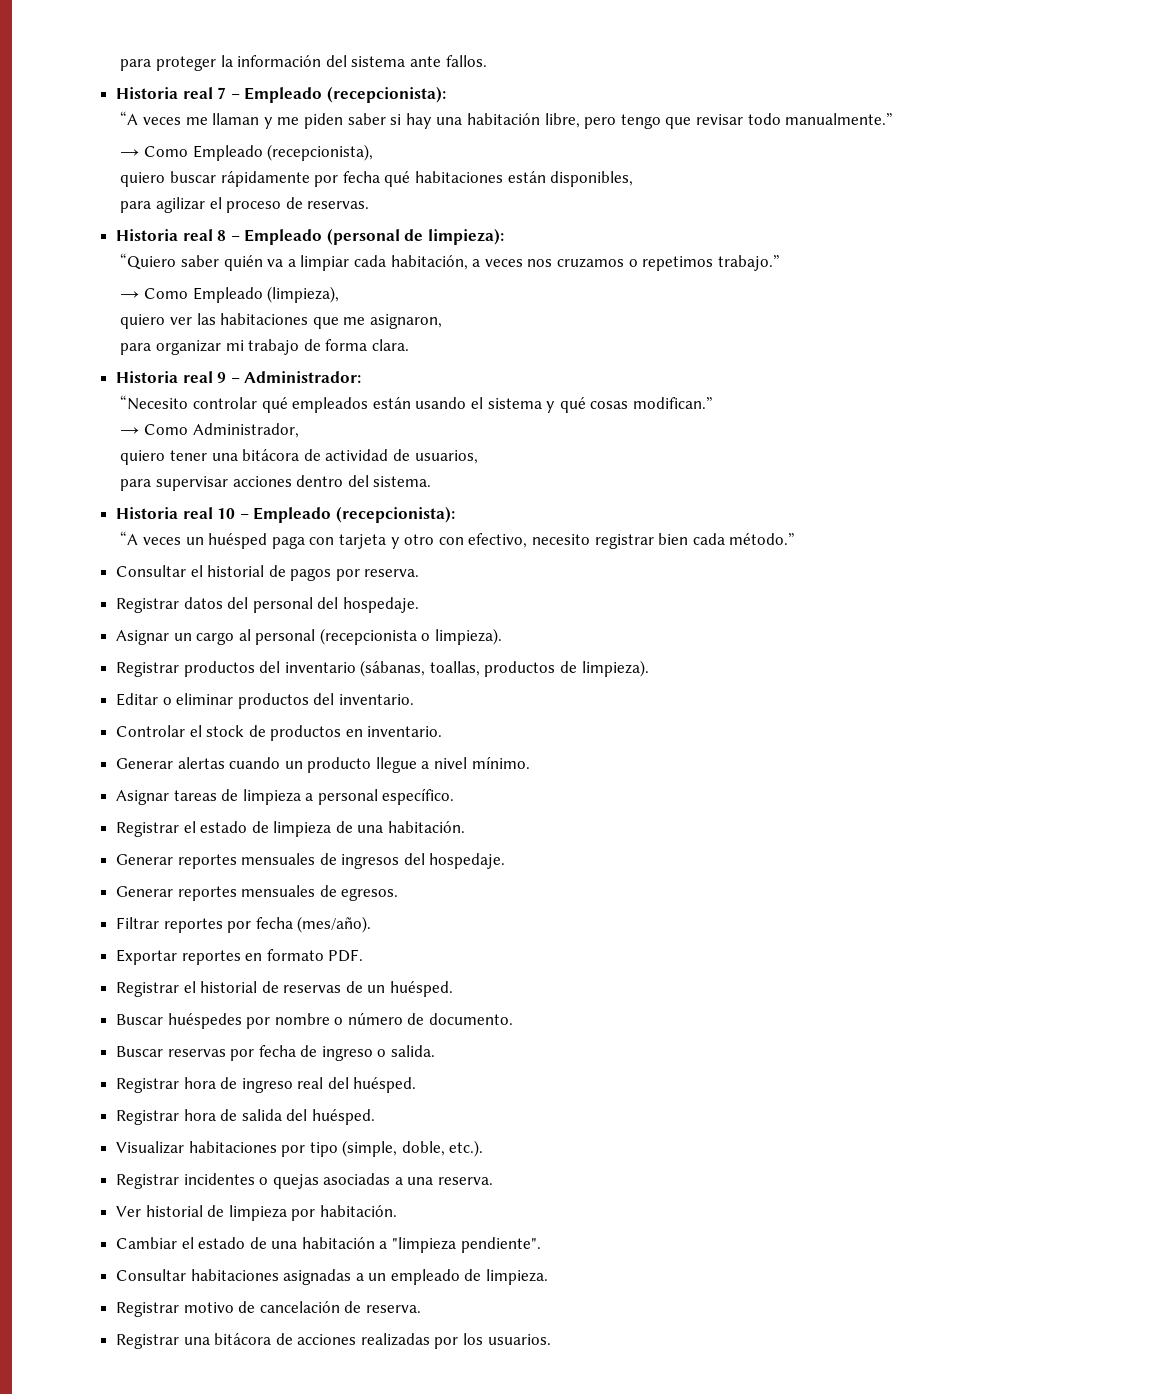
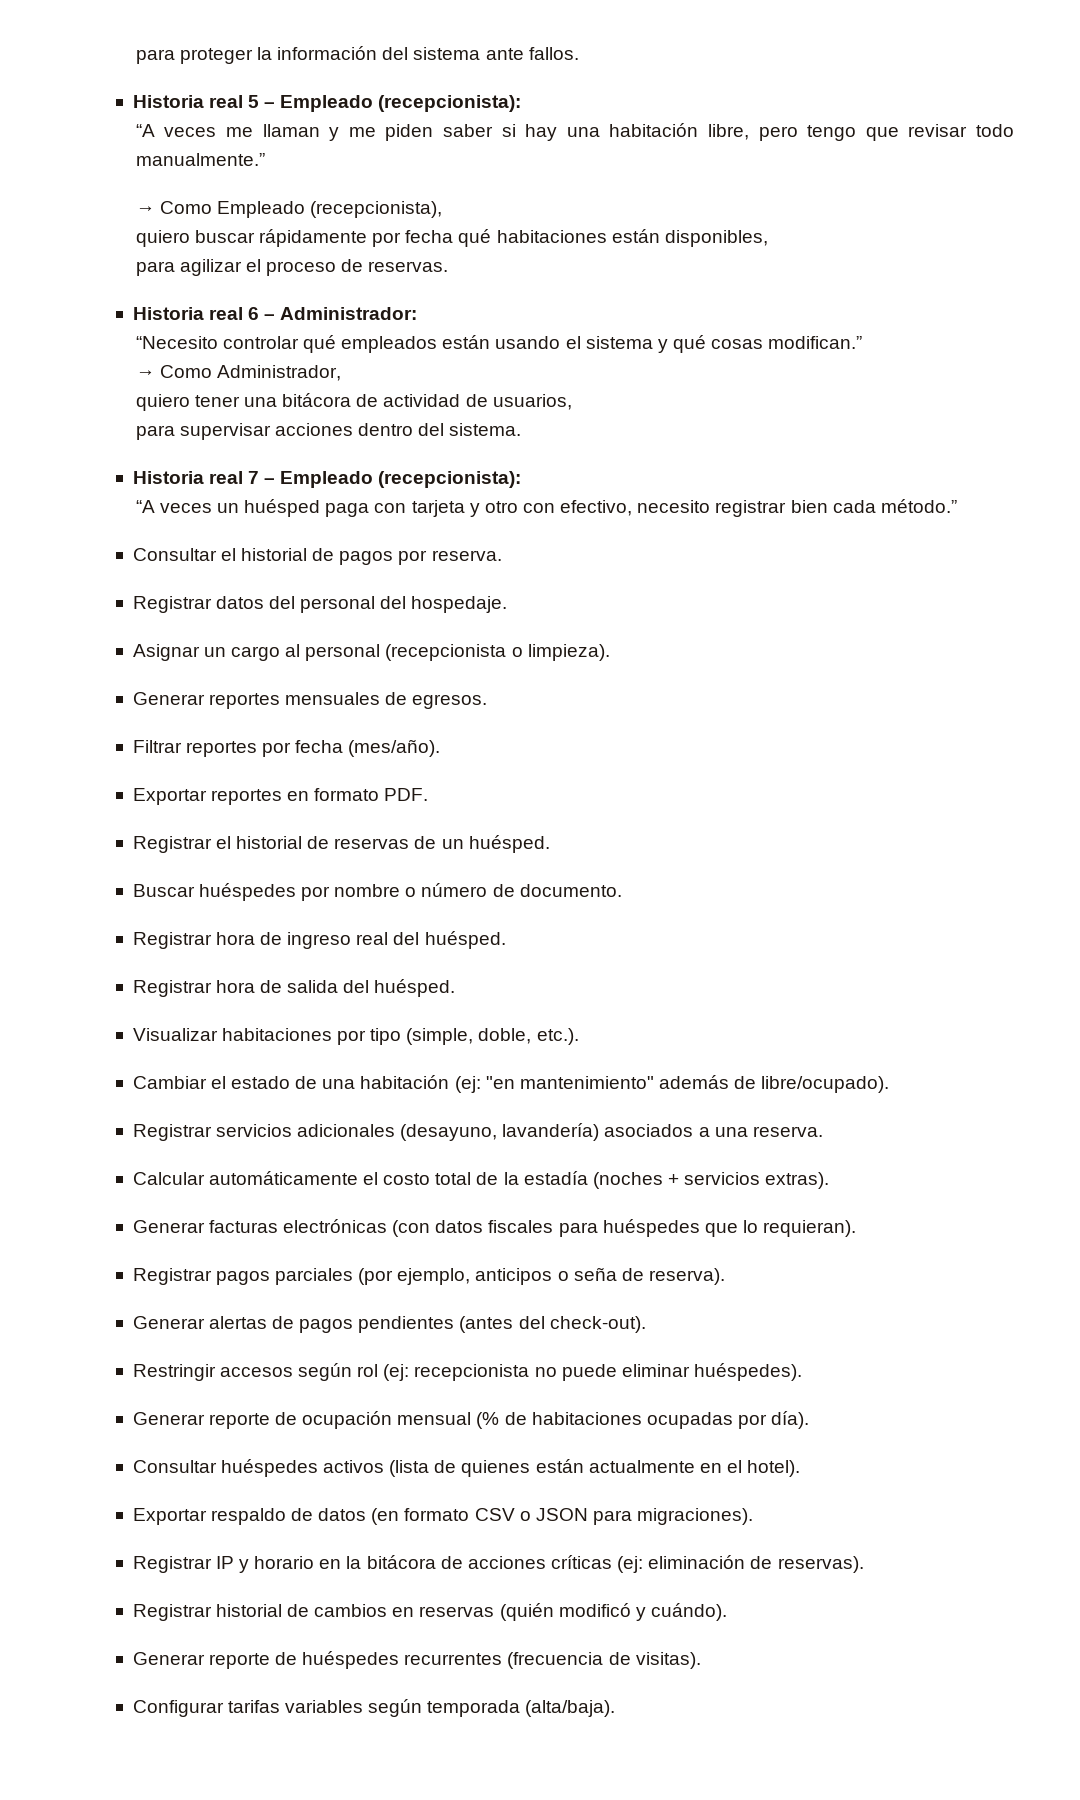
[217,87,227,99] 7 -> [248,95,260,108] 5
[217,228,505,245] [120,253,780,271] [120,286,340,303] [120,313,443,329] [120,339,410,355] [115,371,227,383] 8 – Empleado (personal de limpieza): // “Quiero saber quién va a limpiar cada habitación, a veces nos cruzamos o repetimos trabajo.” // → Como Empleado (limpieza), // quiero ver las habitaciones que me asignaron, // para organizar mi trabajo de forma clara. // Historia real 9 -> [248,307,260,320] 6
[217,508,236,519] 10 -> [248,471,260,484] 7
[115,660,649,677] [115,693,414,709] [115,725,443,741] [115,756,530,773] [115,788,455,805] [115,821,466,837] [115,853,506,869] // Registrar productos del inventario (sábanas, toallas, productos de limpieza). // Editar o eliminar productos del inventario. // Controlar el stock de productos en inventario. // Generar alertas cuando un producto llegue a nivel mínimo. // Asignar tareas de limpieza a personal específico. // Registrar el estado de limpieza de una habitación. // Generar reportes mensuales de ingresos del hospedaje. -> (610, 652) none
[115,1045,436,1061] // Buscar reservas por fecha de ingreso o salida. -> (622, 890) none
[115,1173,494,1189] [115,1205,397,1221] // Registrar incidentes o quejas asociadas a una reserva. // Ver historial de limpieza por habitación. -> (579, 1036) none
[379,1237,541,1253] [115,1269,549,1285] [115,1301,421,1317] [115,1333,551,1349] a "limpieza pendiente". // Consultar habitaciones asignadas a un empleado de limpieza. // Registrar motivo de cancelación de reserva. // Registrar una bitácora de acciones realizadas por los usuarios. -> [454,1075,890,1093] [132,1123,823,1141] [132,1171,830,1189] [132,1219,857,1237] [132,1267,725,1285] [132,1316,646,1333] [132,1363,802,1381] [132,1411,810,1429] [132,1459,801,1477] [132,1508,754,1525] [132,1555,864,1573] [132,1603,727,1621] [132,1651,701,1669] [132,1699,616,1717] (ej: "en mantenimiento" además de libre/ocupado). // Registrar servicios adicionales (desayuno, lavandería) asociados a una reserva. // Calcular automáticamente el costo total de la estadía (noches + servicios extras). // Generar facturas electrónicas (con datos fiscales para huéspedes que lo requieran). // Registrar pagos parciales (por ejemplo, anticipos o seña de reserva). // Generar alertas de pagos pendientes (antes del check-out). // Restringir accesos según rol (ej: recepcionista no puede eliminar huéspedes). // Generar reporte de ocupación mensual (% de habitaciones ocupadas por día). // Consultar huéspedes activos (lista de quienes están actualmente en el hotel). // Exportar respaldo de datos (en formato CSV o JSON para migraciones). // Registrar IP y horario en la bitácora de acciones críticas (ej: eliminación de reservas). // Registrar historial de cambios en reservas (quién modificó y cuándo). // Generar reporte de huéspedes recurrentes (frecuencia de visitas). // Configurar tarifas variables según temporada (alta/baja).

